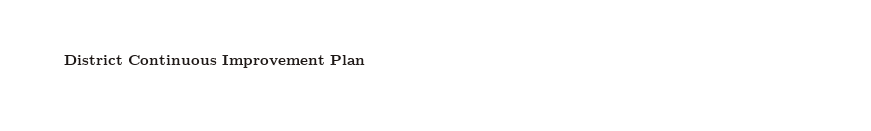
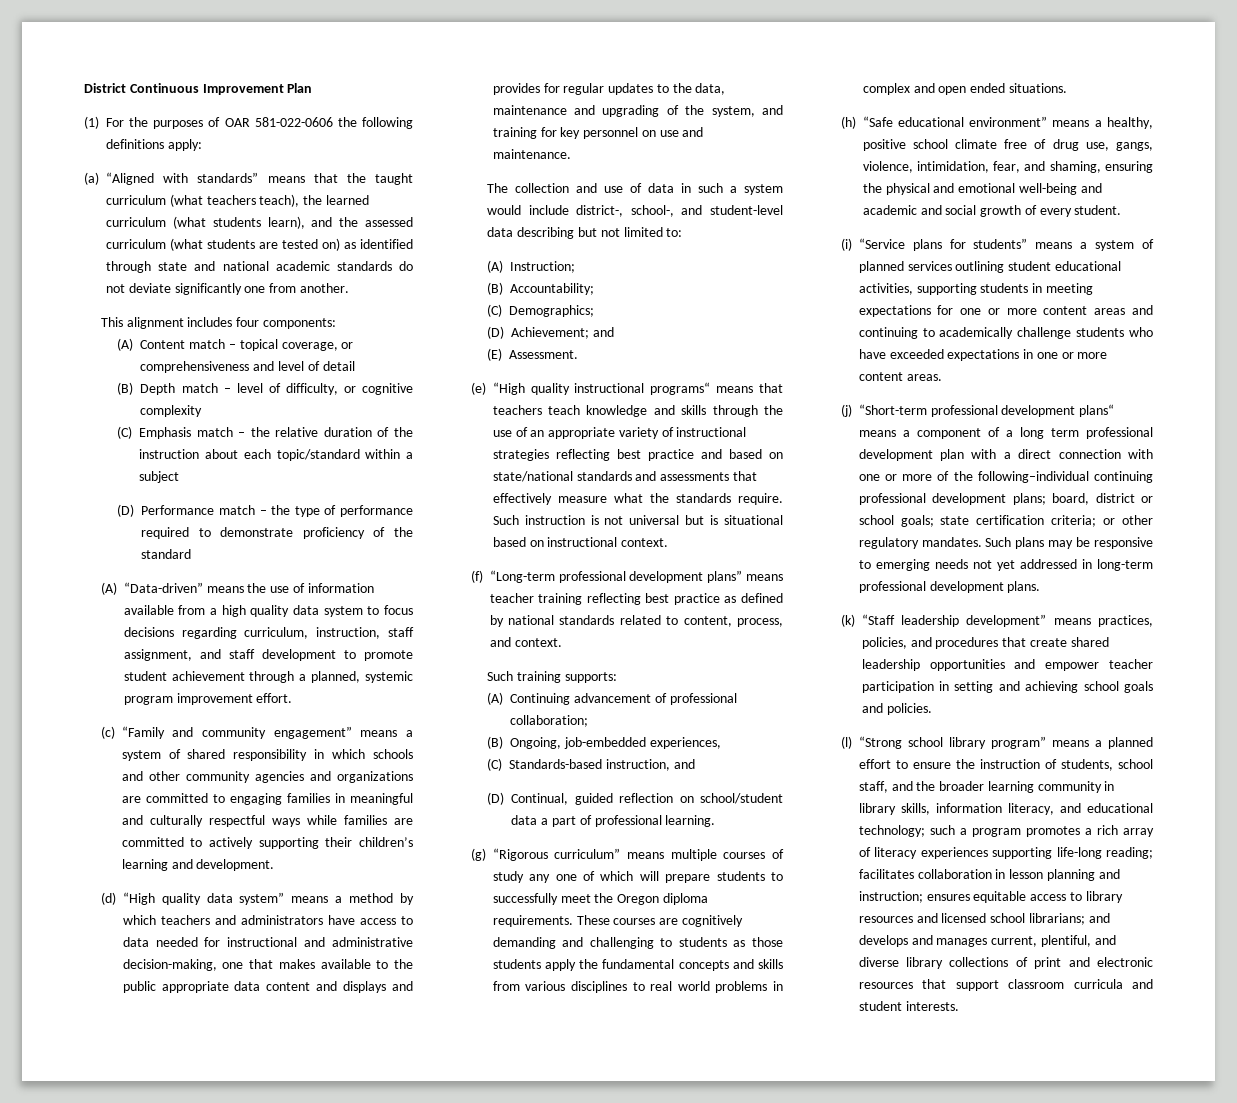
(365, 60) none -> [84,116,413,129] [106,139,202,151] [84,172,413,185] [106,194,369,207] [106,216,413,229] [106,238,413,251] [106,261,413,273] [106,283,349,295] [100,317,336,329] [117,338,354,351] [140,361,355,373] [117,382,413,395] [140,405,203,417] [117,426,413,439] [139,449,414,461] [139,471,180,483] [117,504,413,517] [141,527,413,539] [141,549,192,559] [100,582,374,595] [123,605,413,617] [123,627,414,639] [123,649,414,661] [123,671,413,683] [123,693,293,705] [100,726,413,739] [121,749,413,761] [121,771,413,783] [121,793,413,805] [121,815,413,827] [121,837,414,849] [121,859,275,871] [100,892,414,905] [122,915,413,925] [122,937,413,947] [122,959,413,971] [122,981,413,993] [492,83,726,95] [492,105,783,117] [492,127,704,139] [492,149,571,159] [487,183,783,195] [487,205,783,217] [487,227,683,239] [487,260,576,273] [487,282,595,295] [487,304,595,317] [487,326,615,339] [487,348,579,361] [470,382,783,395] [492,405,783,417] [492,427,747,439] [492,449,783,461] [492,471,757,482] [492,493,783,505] [492,515,783,525] [492,537,669,547] [470,570,783,583] [489,593,783,605] [489,615,783,627] [489,637,562,647] [487,671,617,683] [487,692,737,705] [510,715,589,727] [487,736,721,749] [487,758,695,771] [487,792,783,805] [511,815,716,827] [470,848,784,861] [492,871,783,883] [492,893,708,905] [492,915,743,927] [492,937,783,949] [492,959,783,971] [492,981,783,993] [862,83,1067,95] [840,116,1153,129] [862,139,1153,151] [862,161,1153,173] [862,183,1102,195] [862,205,1122,217] [840,238,1154,251] [858,261,1121,273] [858,283,1093,295] [858,305,1153,317] [858,327,1153,339] [858,349,1108,361] [858,372,942,381] [840,404,1115,417] [858,427,1153,439] [858,449,1153,461] [858,471,1153,483] [858,493,1153,505] [858,515,1153,527] [858,537,1153,549] [858,559,1153,571] [858,581,1041,593] [840,614,1153,627] [861,637,1109,649] [861,659,1153,671] [861,681,1153,693] [861,703,932,715] [840,736,1153,749] [858,759,1153,771] [858,781,1115,793] [858,803,1153,815] [858,825,1154,837] [858,847,1153,859] [858,869,1120,881] [858,891,1123,903] [858,913,1110,925] [858,935,1116,947] [858,957,1153,969] [858,979,1153,991] [858,1001,959,1011] // (1) For the purposes of OAR 581-022-0606 the following definitions apply: // (a) “Aligned with standards” means that the taught curriculum (what teachers teach), the learned curriculum (what students learn), and the assessed curriculum (what students are tested on) as identified through state and national academic standards do not deviate significantly one from another. // This alignment includes four components: // (A) Content match – topical coverage, or comprehensiveness and level of detail // (B) Depth match – level of difficulty, or cognitive complexity // (C) Emphasis match – the relative duration of the instruction about each topic/standard within a subject // (D) Performance match – the type of performance required to demonstrate proficiency of the standard // (A) “Data-driven” means the use of information available from a high quality data system to focus decisions regarding curriculum, instruction, staff assignment, and staff development to promote student achievement through a planned, systemic program improvement effort. // (c) “Family and community engagement” means a system of shared responsibility in which schools and other community agencies and organizations are committed to engaging families in meaningful and culturally respectful ways while families are committed to actively supporting their children’s learning and development. // (d) “High quality data system” means a method by which teachers and administrators have access to data needed for instructional and administrative decision-making, one that makes available to the public appropriate data content and displays and provides for regular updates to the data, maintenance and upgrading of the system, and training for key personnel on use and maintenance. // The collection and use of data in such a system would include district-, school-, and student-level data describing but not limited to: // (A) Instruction; // (B) Accountability; // (C) Demographics; // (D) Achievement; and // (E) Assessment. // (e) “High quality instructional programs“ means that teachers teach knowledge and skills through the use of an appropriate variety of instructional strategies reflecting best practice and based on state/national standards and assessments that effectively measure what the standards require. Such instruction is not universal but is situational based on instructional context. // (f) “Long-term professional development plans” means teacher training reflecting best practice as defined by national standards related to content, process, and context. // Such training supports: // (A) Continuing advancement of professional collaboration; // (B) Ongoing, job-embedded experiences, // (C) Standards-based instruction, and // (D) Continual, guided reflection on school/student data a part of professional learning. // (g) “Rigorous curriculum” means multiple courses of study any one of which will prepare students to successfully meet the Oregon diploma requirements. These courses are cognitively demanding and challenging to students as those students apply the fundamental concepts and skills from various disciplines to real world problems in complex and open ended situations. // (h) “Safe educational environment” means a healthy, positive school climate free of drug use, gangs, violence, intimidation, fear, and shaming, ensuring the physical and emotional well-being and academic and social growth of every student. // (i) “Service plans for students” means a system of planned services outlining student educational activities, supporting students in meeting expectations for one or more content areas and continuing to academically challenge students who have exceeded expectations in one or more content areas. // (j) “Short-term professional development plans“ means a component of a long term professional development plan with a direct connection with one or more of the following–individual continuing professional development plans; board, district or school goals; state certification criteria; or other regulatory mandates. Such plans may be responsive to emerging needs not yet addressed in long-term professional development plans. // (k) “Staff leadership development” means practices, policies, and procedures that create shared leadership opportunities and empower teacher participation in setting and achieving school goals and policies. // (l) “Strong school library program” means a planned effort to ensure the instruction of students, school staff, and the broader learning community in library skills, information literacy, and educational technology; such a program promotes a rich array of literacy experiences supporting life-long reading; facilitates collaboration in lesson planning and instruction; ensures equitable access to library resources and licensed school librarians; and develops and manages current, plentiful, and diverse library collections of print and electronic resources that support classroom curricula and student interests.

